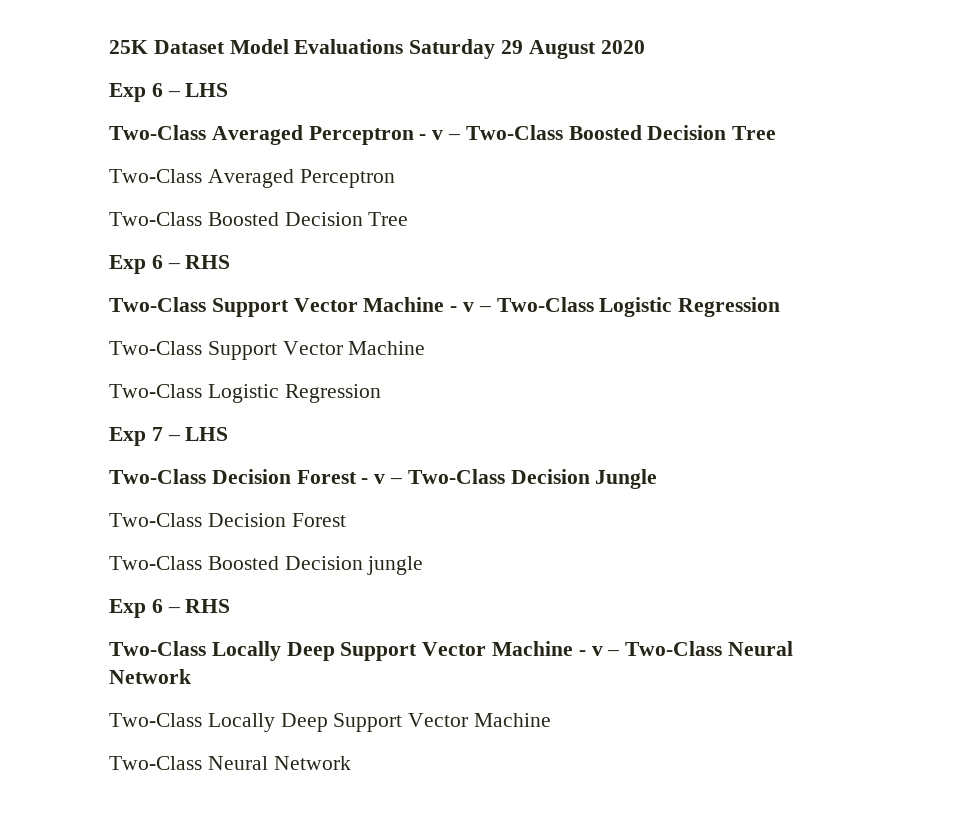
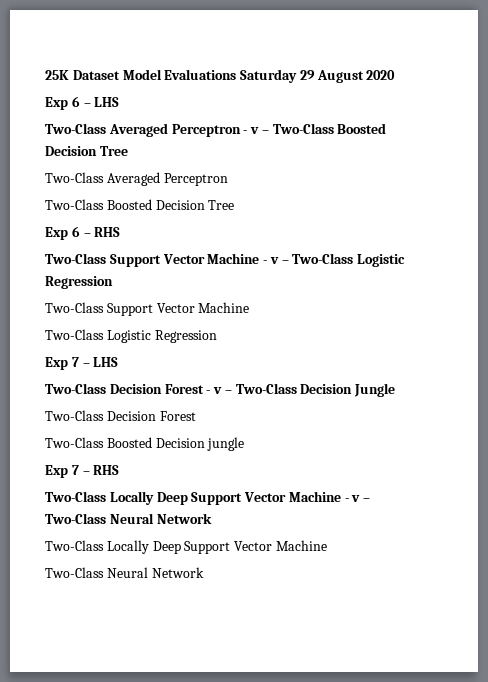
[151,599,163,613] 6 -> [71,465,79,475] 7

